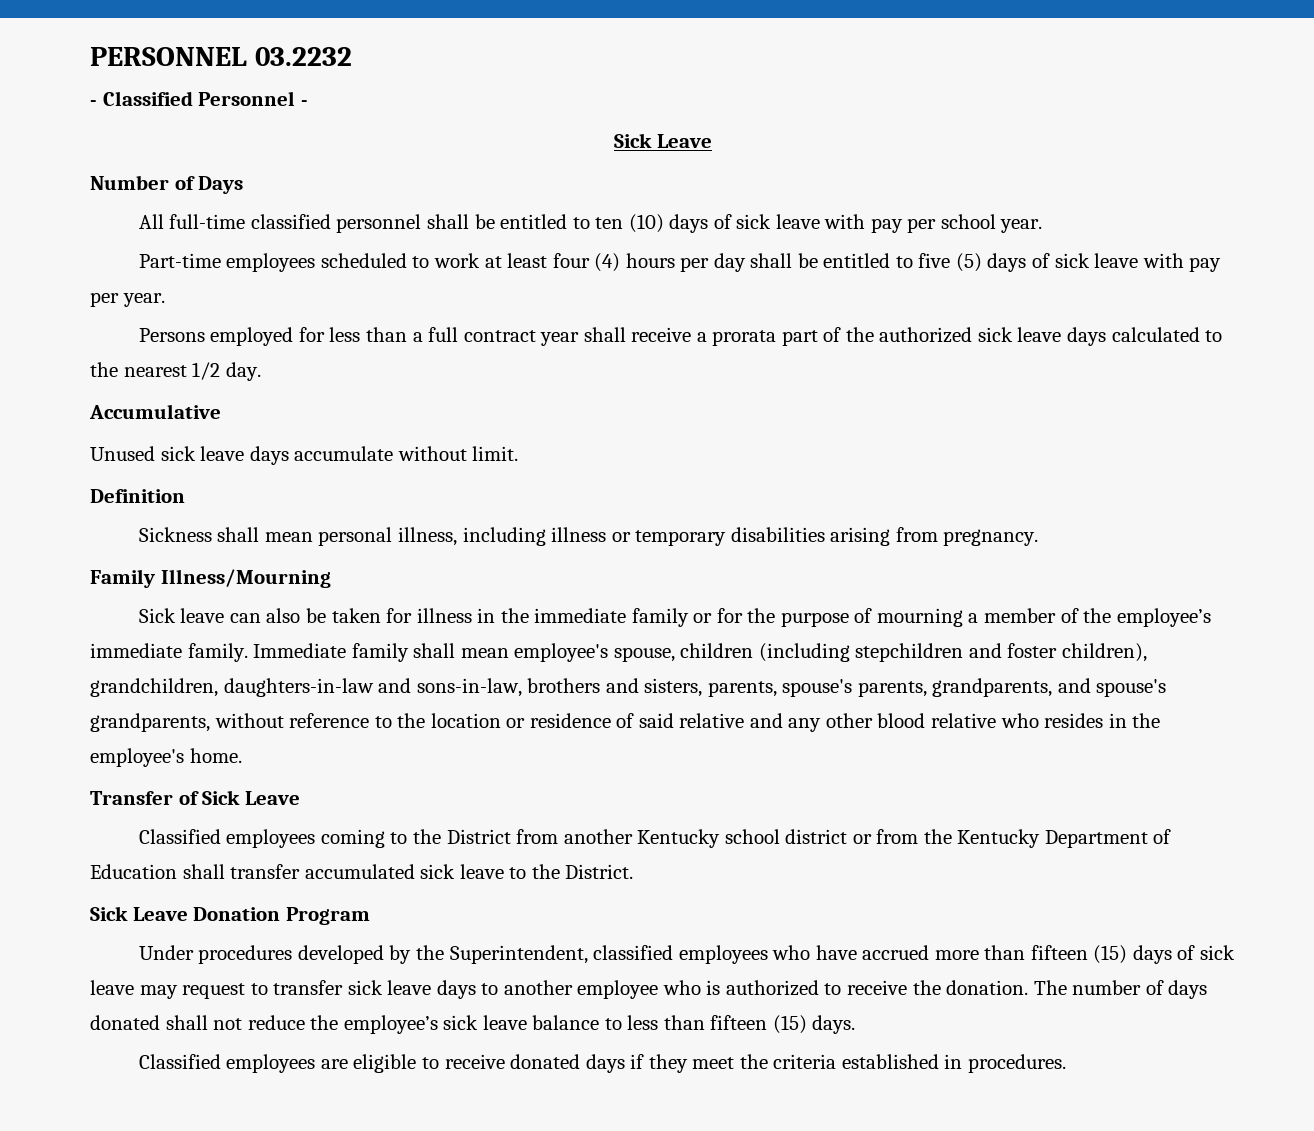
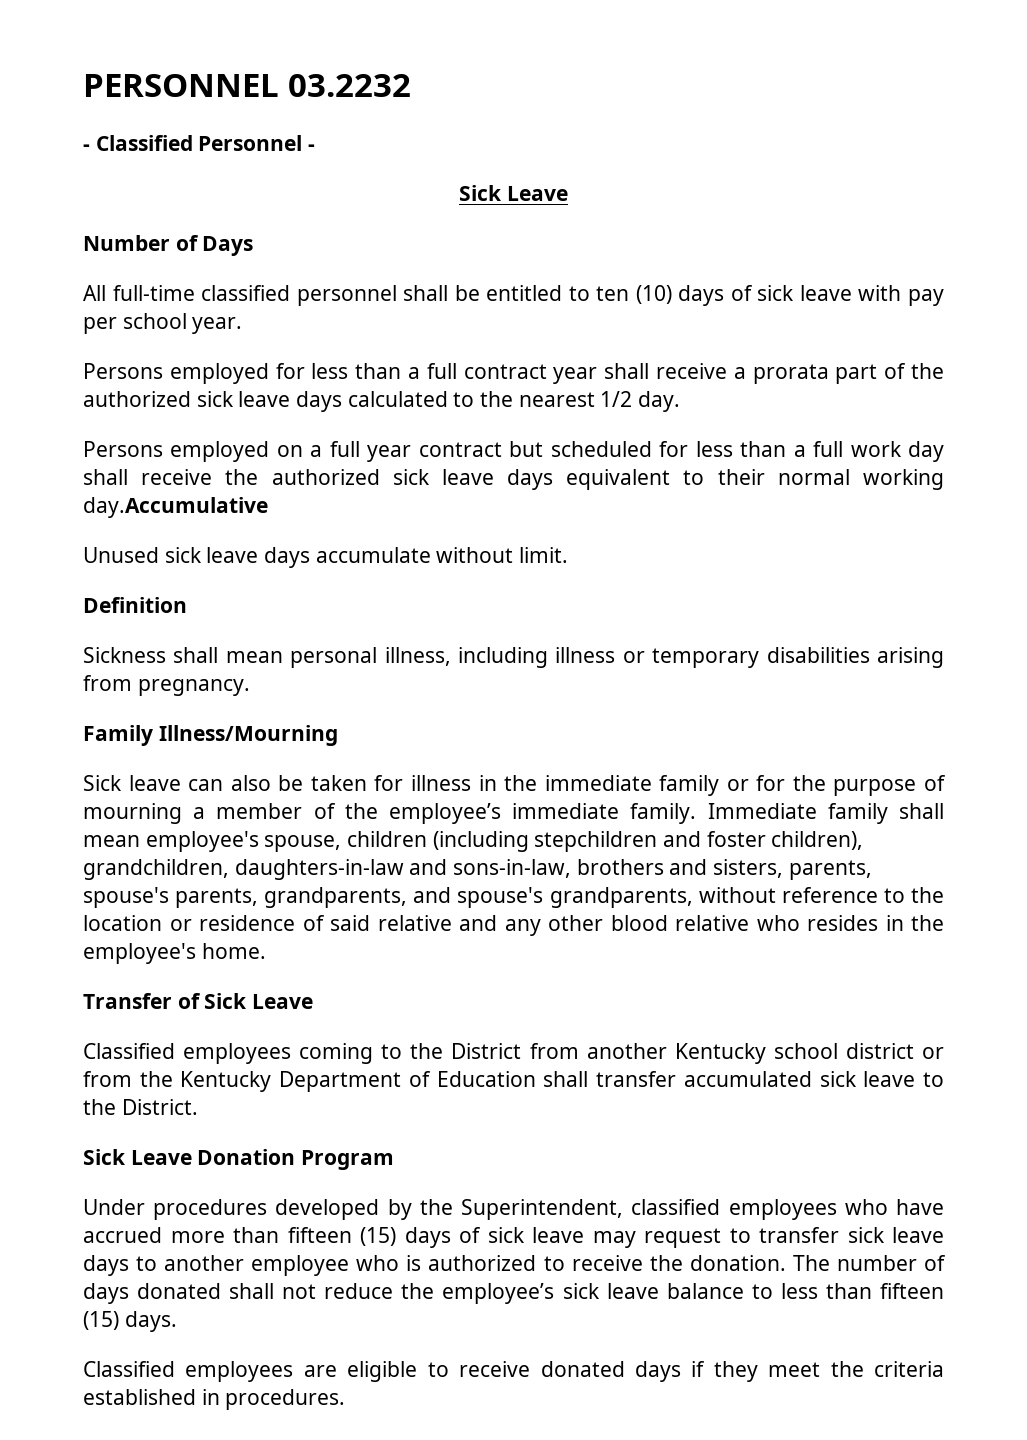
[138,253,1222,272] [90,292,165,307] // Part-time employees scheduled to work at least four (4) hours per day shall be entitled to five (5) days of sick leave with pay per year. -> (243, 325) none
[89,404,221,419] Accumulative -> [83,441,945,462] [83,469,944,490] [83,497,268,518] Persons employed on a full year contract but scheduled for less than a full work day shall receive the authorized sick leave days equivalent to their normal working day.Accumulative

